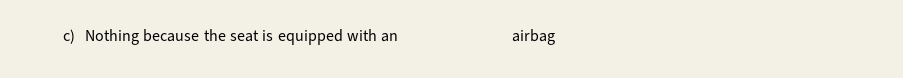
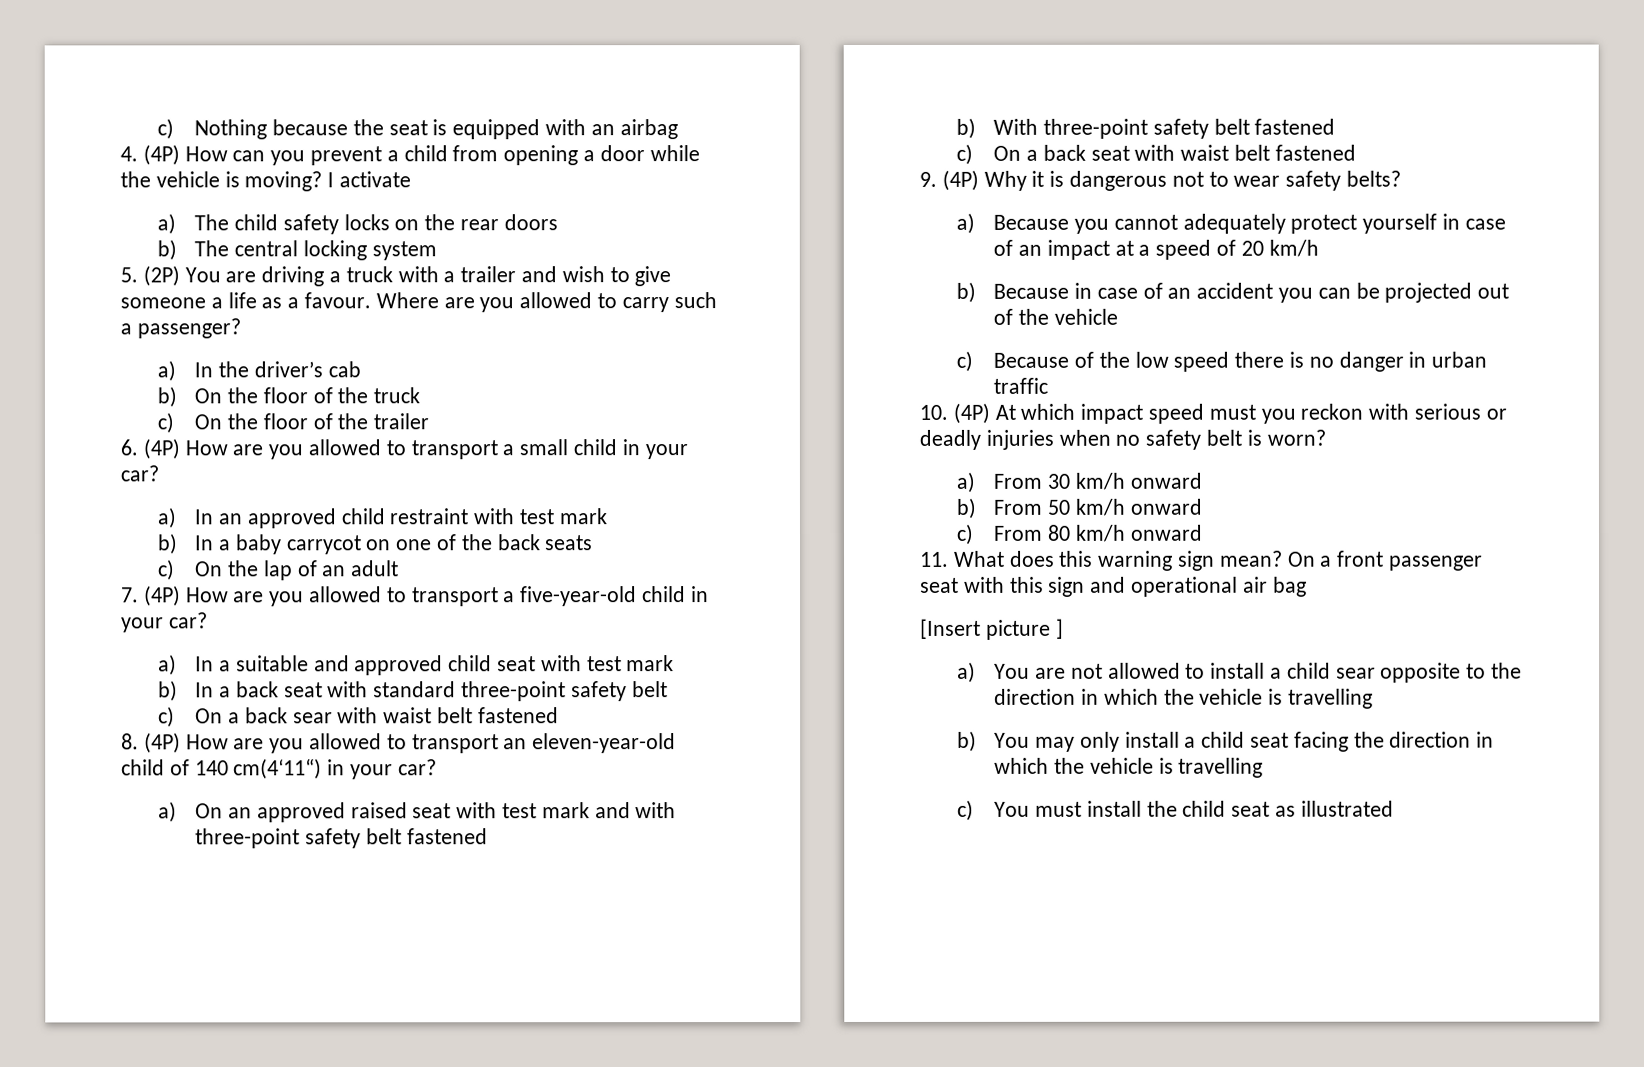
(556, 37) none -> [120,144,700,166] [120,171,412,192] [157,213,558,235] [157,239,437,261] [120,265,672,287] [120,292,717,313] [120,318,241,339] [157,360,361,382] [157,386,421,408] [157,412,430,434] [120,438,688,460] [120,465,159,482] [157,507,607,529] [157,533,594,555] [158,559,400,581] [121,585,709,607] [121,612,208,633] [158,654,675,676] [158,680,668,702] [158,706,559,728] [121,732,677,754] [121,758,437,780] [158,801,677,823] [195,828,488,849] [956,117,1336,139] [956,143,1356,165] [919,169,1402,191] [956,212,1506,234] [993,239,1319,260] [956,281,1510,303] [993,308,1118,325] [956,350,1488,372] [993,377,1049,394] [919,402,1507,424] [919,429,1326,450] [956,471,1202,493] [956,497,1202,519] [956,523,1203,545] [920,550,1484,571] [920,576,1307,597] [920,618,1064,640] [957,661,1523,683] [994,688,1374,709] [957,730,1495,752] [994,757,1264,778] [957,799,1394,821] // 4. (4P) How can you prevent a child from opening a door while the vehicle is moving? I activate // a) The child safety locks on the rear doors // b) The central locking system // 5. (2P) You are driving a truck with a trailer and wish to give someone a life as a favour. Where are you allowed to carry such a passenger? // a) In the driver’s cab // b) On the floor of the truck // c) On the floor of the trailer // 6. (4P) How are you allowed to transport a small child in your car? // a) In an approved child restraint with test mark // b) In a baby carrycot on one of the back seats // c) On the lap of an adult // 7. (4P) How are you allowed to transport a five-year-old child in your car? // a) In a suitable and approved child seat with test mark // b) In a back seat with standard three-point safety belt // c) On a back sear with waist belt fastened // 8. (4P) How are you allowed to transport an eleven-year-old child of 140 cm(4‘11“) in your car? // a) On an approved raised seat with test mark and with three-point safety belt fastened // b) With three-point safety belt fastened // c) On a back seat with waist belt fastened // 9. (4P) Why it is dangerous not to wear safety belts? // a) Because you cannot adequately protect yourself in case of an impact at a speed of 20 km/h // b) Because in case of an accident you can be projected out of the vehicle // c) Because of the low speed there is no danger in urban traffic // 10. (4P) At which impact speed must you reckon with serious or deadly injuries when no safety belt is worn? // a) From 30 km/h onward // b) From 50 km/h onward // c) From 80 km/h onward // 11. What does this warning sign mean? On a front passenger seat with this sign and operational air bag // [Insert picture ] // a) You are not allowed to install a child sear opposite to the direction in which the vehicle is travelling // b) You may only install a child seat facing the direction in which the vehicle is travelling // c) You must install the child seat as illustrated

